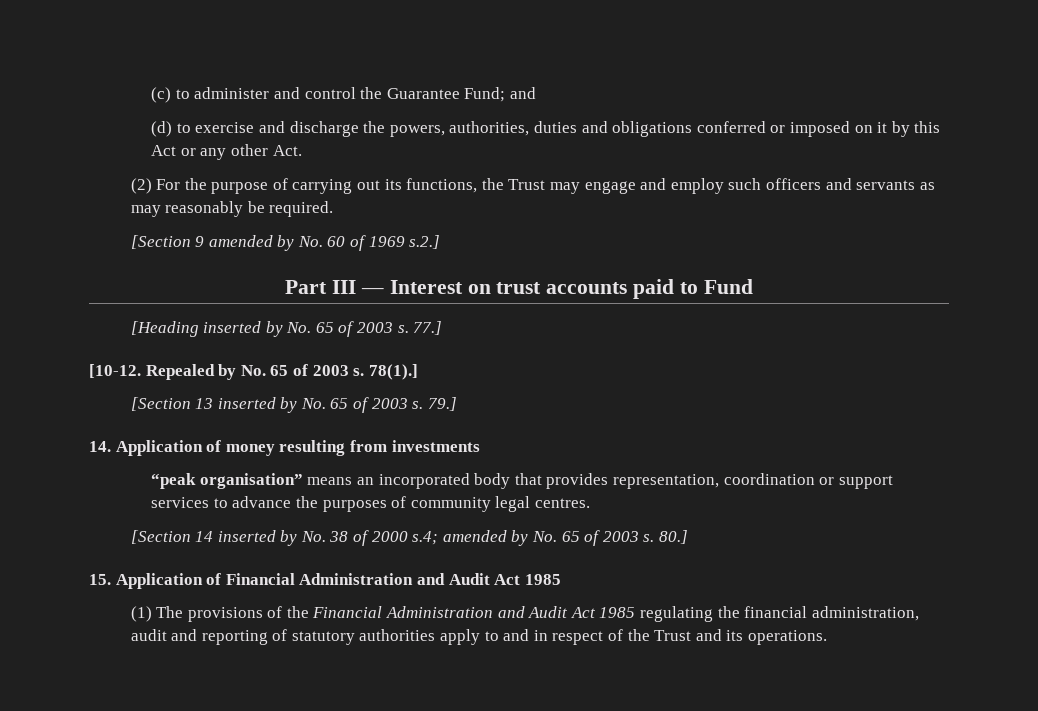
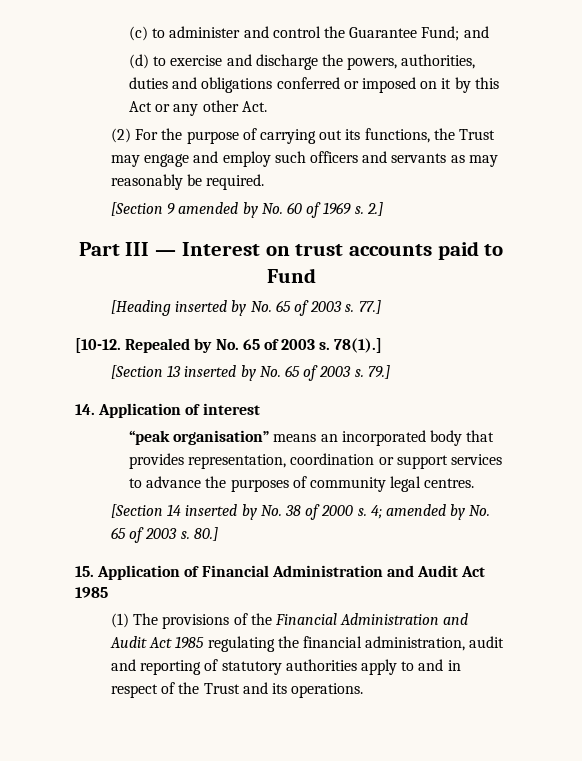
[409,235,441,249] s.2.] -> [354,202,383,216] s. 2.]
[225,440,480,456] money resulting from investments -> [202,403,260,415] interest
[412,531,439,545] s.4; -> [357,505,382,519] s. 4;

